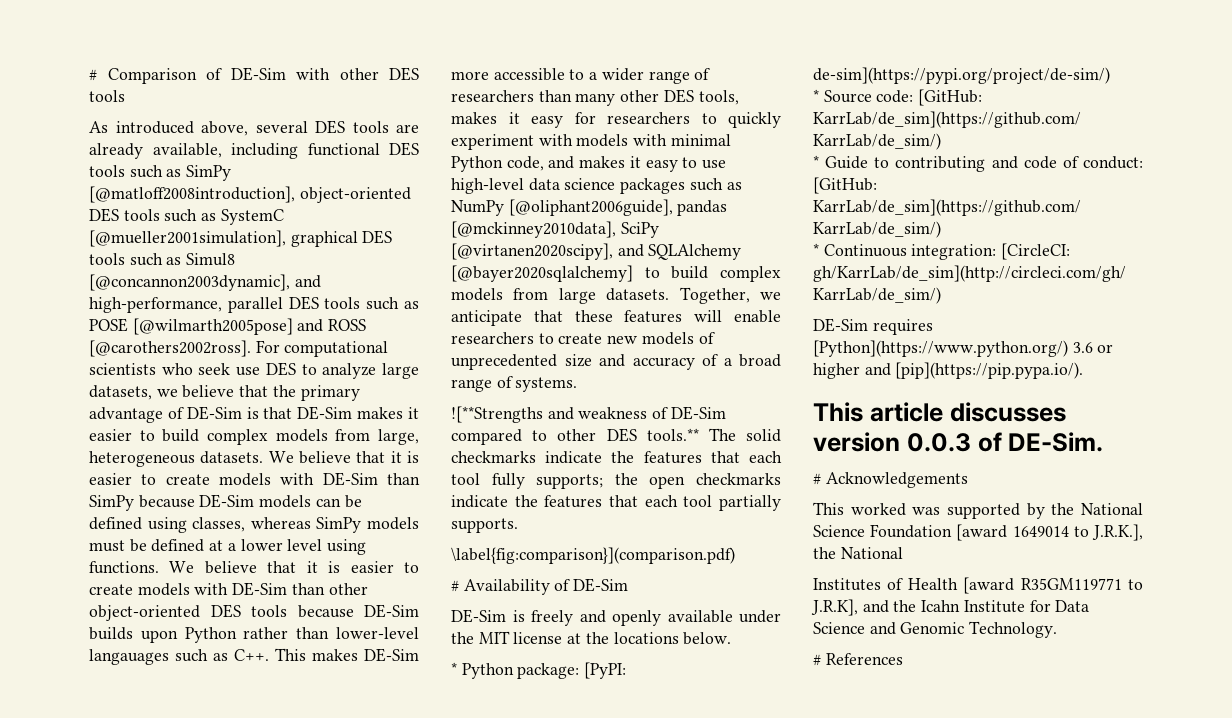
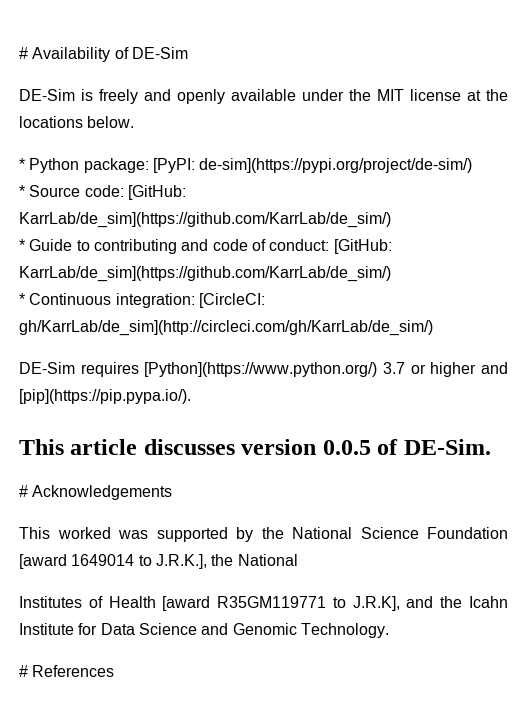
[89,67,419,84] [89,90,125,102] [89,120,419,136] [89,142,419,159] [89,165,232,181] [89,186,411,203] [89,208,284,225] [89,230,393,247] [89,253,236,266] [89,274,321,291] [89,296,420,313] [89,318,367,335] [89,340,389,357] [89,362,420,379] [89,385,360,401] [89,406,419,423] [89,429,419,445] [89,451,419,467] [89,472,420,486] [89,494,362,511] [89,517,419,533] [89,539,367,555] [89,561,420,574] [89,582,368,596] [89,604,419,621] [89,627,419,643] [89,648,419,665] [451,68,711,84] [451,89,739,106] [451,112,781,128] [451,134,731,150] [451,156,727,172] [451,178,742,194] [451,199,728,216] [451,221,659,238] [451,243,742,260] [451,265,781,282] [451,287,781,304] [451,310,781,326] [451,332,715,345] [451,354,781,370] [451,376,578,392] [451,406,726,423] [451,428,781,445] [451,451,782,464] [451,473,781,489] [451,495,781,511] [451,518,518,533] [451,547,735,564] [451,580,459,592] # Comparison of DE-Sim with other DES tools // As introduced above, several DES tools are already available, including functional DES tools such as SimPy [@matloff2008introduction], object-oriented DES tools such as SystemC [@mueller2001simulation], graphical DES tools such as Simul8 [@concannon2003dynamic], and high-performance, parallel DES tools such as POSE [@wilmarth2005pose] and ROSS [@carothers2002ross]. For computational scientists who seek use DES to analyze large datasets, we believe that the primary advantage of DE-Sim is that DE-Sim makes it easier to build complex models from large, heterogeneous datasets. We believe that it is easier to create models with DE-Sim than SimPy because DE-Sim models can be defined using classes, whereas SimPy models must be defined at a lower level using functions. We believe that it is easier to create models with DE-Sim than other object-oriented DES tools because DE-Sim builds upon Python rather than lower-level langauages such as C++. This makes DE-Sim more accessible to a wider range of researchers than many other DES tools, makes it easy for researchers to quickly experiment with models with minimal Python code, and makes it easy to use high-level data science packages such as NumPy [@oliphant2006guide], pandas [@mckinney2010data], SciPy [@virtanen2020scipy], and SQLAlchemy [@bayer2020sqlalchemy] to build complex models from large datasets. Together, we anticipate that these features will enable researchers to create new models of unprecedented size and accuracy of a broad range of systems. // ![**Strengths and weakness of DE-Sim compared to other DES tools.** The solid checkmarks indicate the features that each tool fully supports; the open checkmarks indicate the features that each tool partially supports. // \label{fig:comparison}](comparison.pdf) // # -> [19,47,28,59] #
[1072,342,1093,353] 3.6 -> [383,362,405,374] 3.7
[906,433,971,452] 0.0.3 -> [322,440,371,455] 0.0.5

